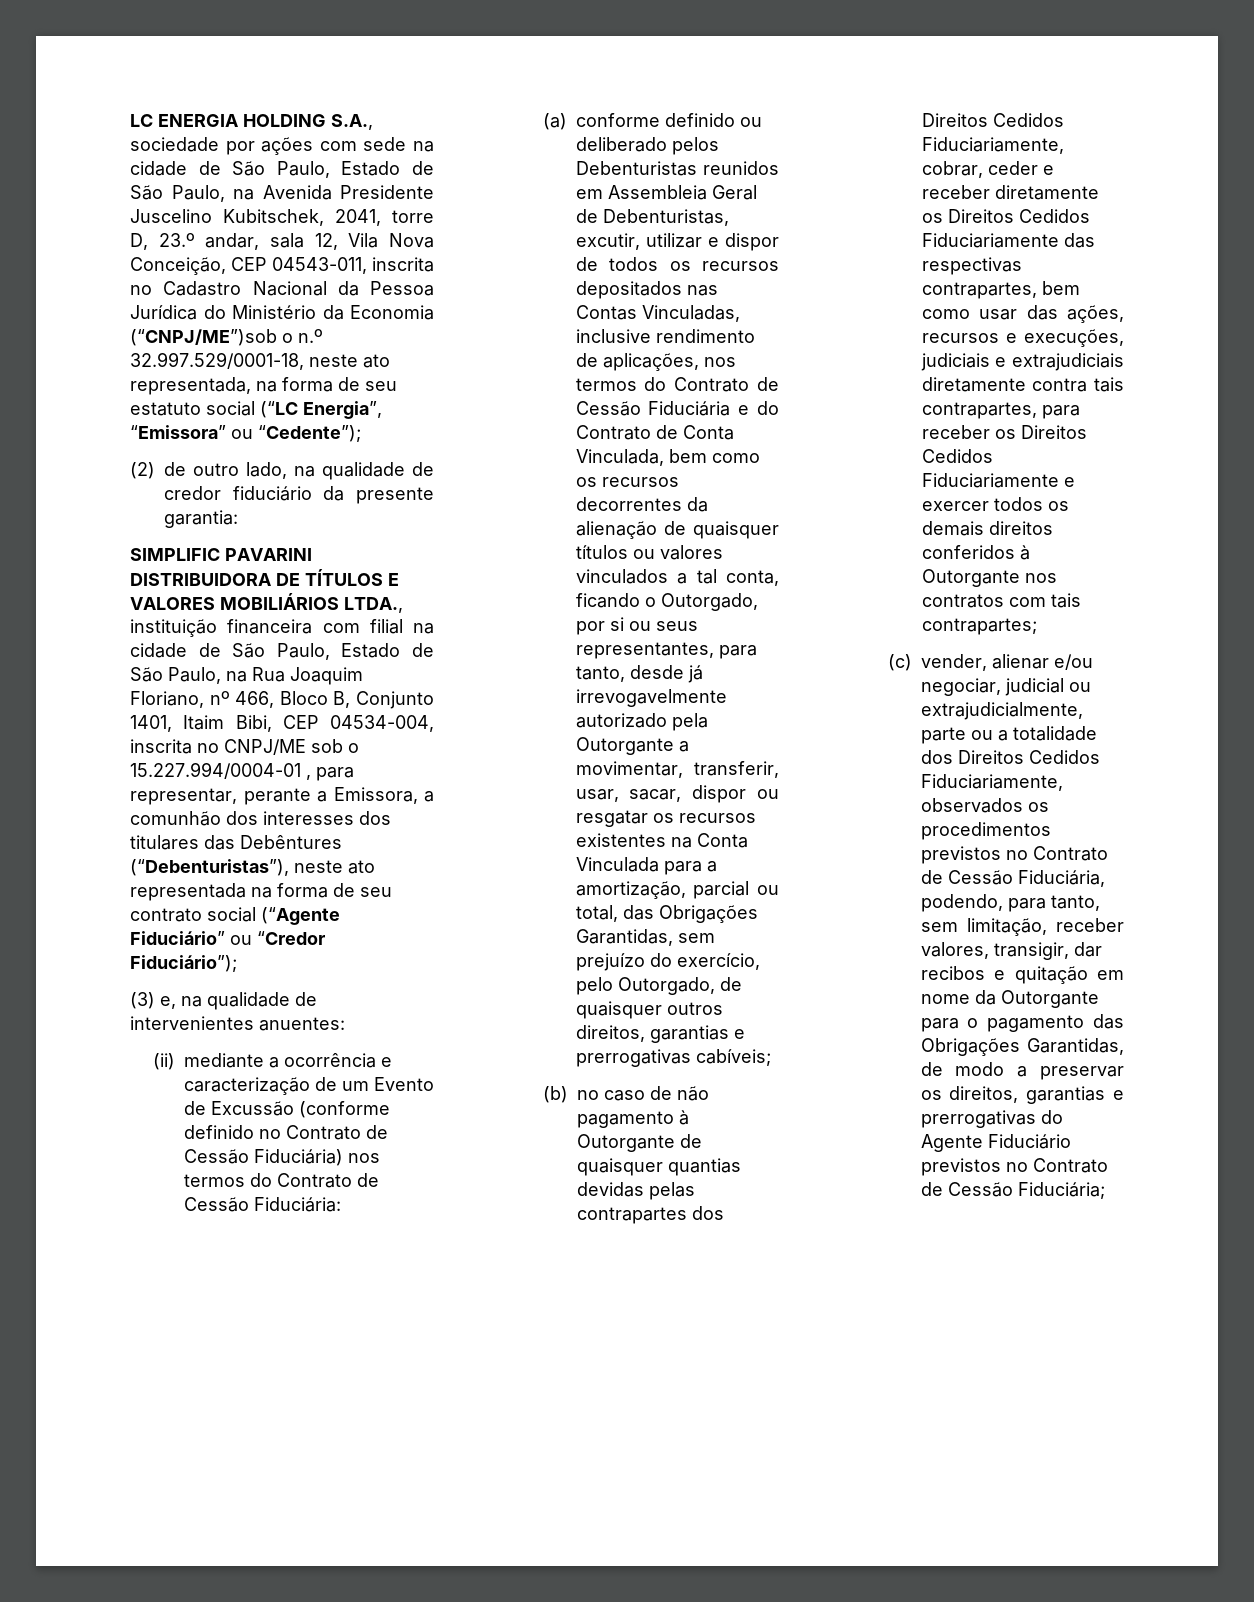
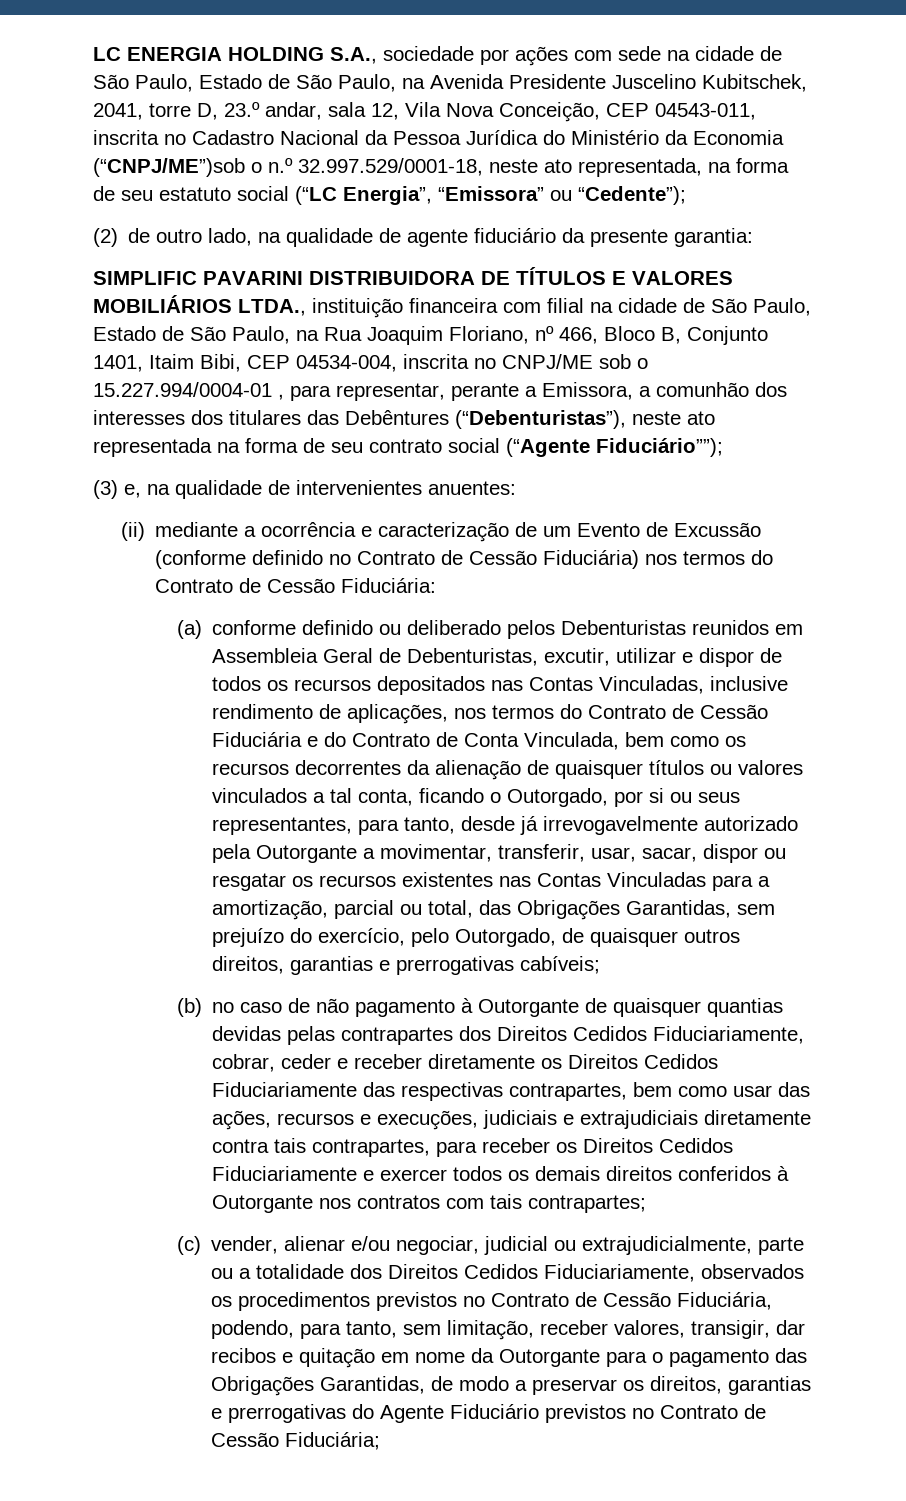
[164,486,221,500] credor -> [407,229,469,247] agente
[130,931,325,945] [130,955,237,972] Fiduciário” ou “Credor Fiduciário”); -> [596,438,723,457] Fiduciário””);
[670,833,748,848] [575,857,659,872] na Conta Vinculada -> [498,872,706,887] nas Contas Vinculadas

